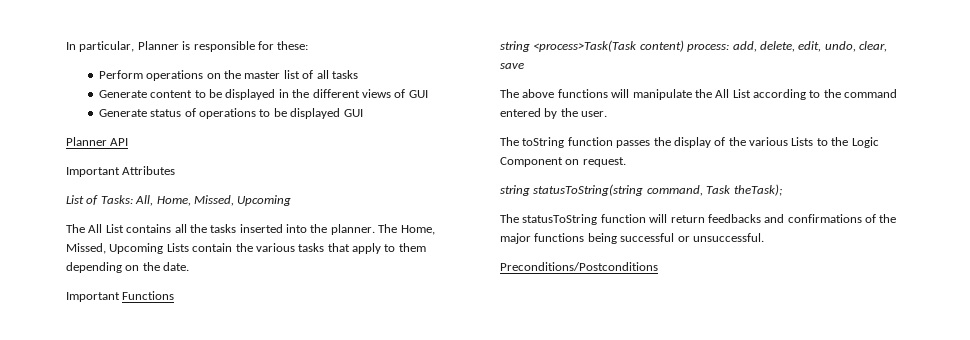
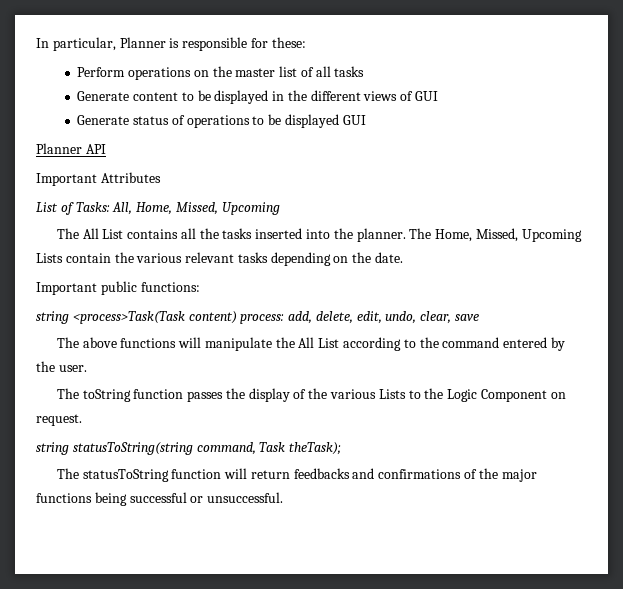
[298,243,426,254] tasks that apply to them -> [185,252,268,263] relevant tasks
[122,291,175,300] Functions -> [100,281,200,295] public functions:
[500,262,658,271] // Preconditions/Postconditions -> (284, 497) none

